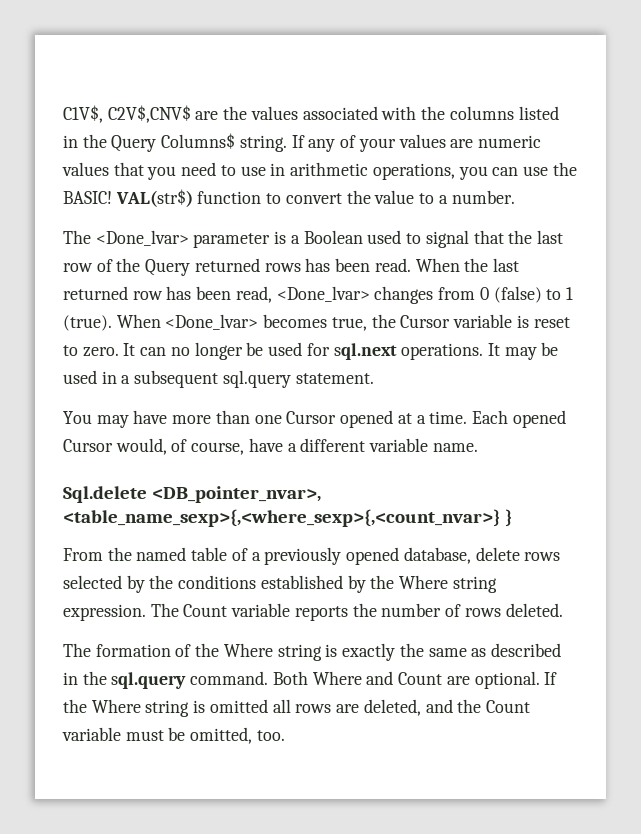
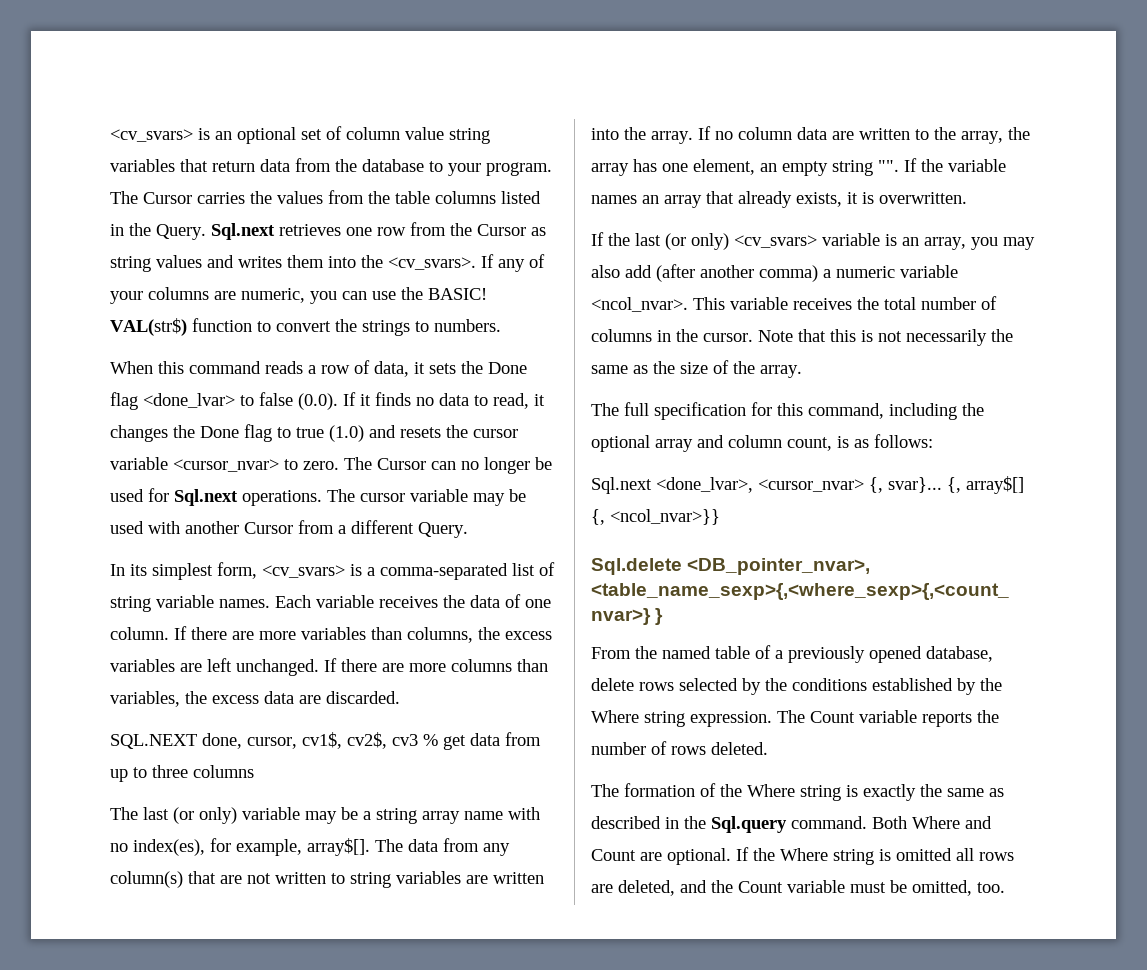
[63,105,559,123] [63,133,541,152] [62,162,455,180] C1V$, C2V$,CNV$ are the values associated with the columns listed in the Query Columns$ string. If any of your values are numeric values that you need to use in arithmetic operations, -> [110,126,490,144] [110,158,552,176] [110,190,541,204] [110,222,546,240] [110,254,545,272] [110,287,305,304] <cv_svars> is an optional set of column value string variables that return data from the database to your program. The Cursor carries the values from the table columns listed in the Query. Sql.next retrieves one row from the Cursor as string values and writes them into the <cv_svars>. If any of your columns are numeric,
[374,190,515,204] [63,230,563,248] [63,258,519,276] [63,286,573,304] [63,314,570,331] [63,343,136,357] value to a number. // The <Done_lvar> parameter is a Boolean used to signal that the last row of the Query returned rows has been read. When the last returned row has been read, <Done_lvar> changes from 0 (false) to 1 (true). When <Done_lvar> becomes true, the Cursor variable is reset to zero. It -> [362,319,501,336] [110,360,527,377] [110,392,545,410] [110,424,518,442] [110,457,426,472] strings to numbers. // When this command reads a row of data, it sets the Done flag <done_lvar> to false (0.0). If it finds no data to read, it changes the Done flag to true (1.0) and resets the cursor variable <cursor_nvar> to zero. The Cursor
[333,342,559,360] [63,370,374,388] [63,410,566,428] [63,438,478,455] sql.next operations. It may be used in a subsequent sql.query statement. // You may have more than one Cursor opened at a time. Each opened Cursor would, of course, have a different variable name. -> [174,489,526,506] [110,520,468,538] [110,562,555,580] [110,594,551,612] [110,626,552,643] [110,658,548,676] [110,691,400,707] [110,732,541,750] [110,765,254,782] [110,807,540,824] [110,838,510,856] [110,871,544,888] [591,126,1030,144] [591,158,1006,176] [591,191,967,208] [591,232,1035,250] [591,264,958,282] [591,296,997,312] [591,329,1013,346] [591,360,802,378] [591,402,984,420] [591,434,933,452] [591,476,1024,494] [591,509,720,525] Sql.next operations. The cursor variable may be used with another Cursor from a different Query. // In its simplest form, <cv_svars> is a comma-separated list of string variable names. Each variable receives the data of one column. If there are more variables than columns, the excess variables are left unchanged. If there are more columns than variables, the excess data are discarded. // SQL.NEXT done, cursor, cv1$, cv2$, cv3 % get data from up to three columns // The last (or only) variable may be a string array name with no index(es), for example, array$[]. The data from any column(s) that are not written to string variables are written into the array. If no column data are written to the array, the array has one element, an empty string "". If the variable names an array that already exists, it is overwritten. // If the last (or only) <cv_svars> variable is an array, you may also add (after another comma) a numeric variable <ncol_nvar>. This variable receives the total number of columns in the cursor. Note that this is not necessarily the same as the size of the array. // The full specification for this command, including the optional array and column count, is as follows: // Sql.next <done_lvar>, <cursor_nvar> {, svar}... {, array$[] {, <ncol_nvar>}}
[111,672,187,689] sql.query -> [711,816,787,833] Sql.query

